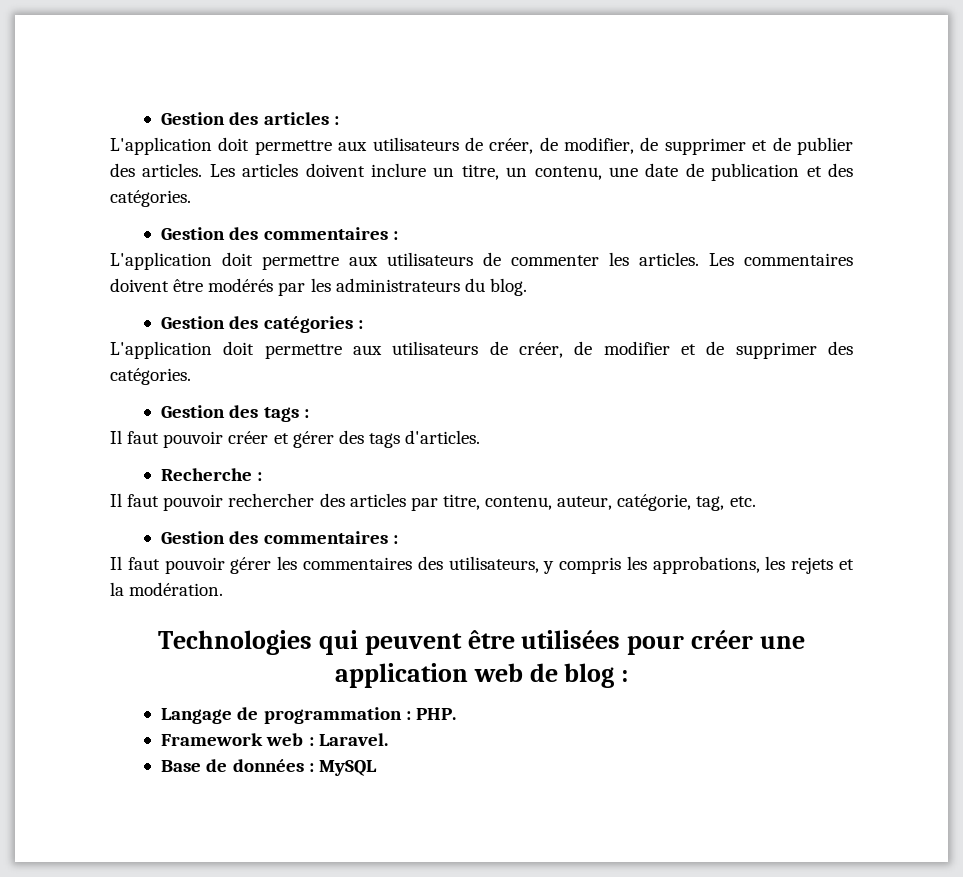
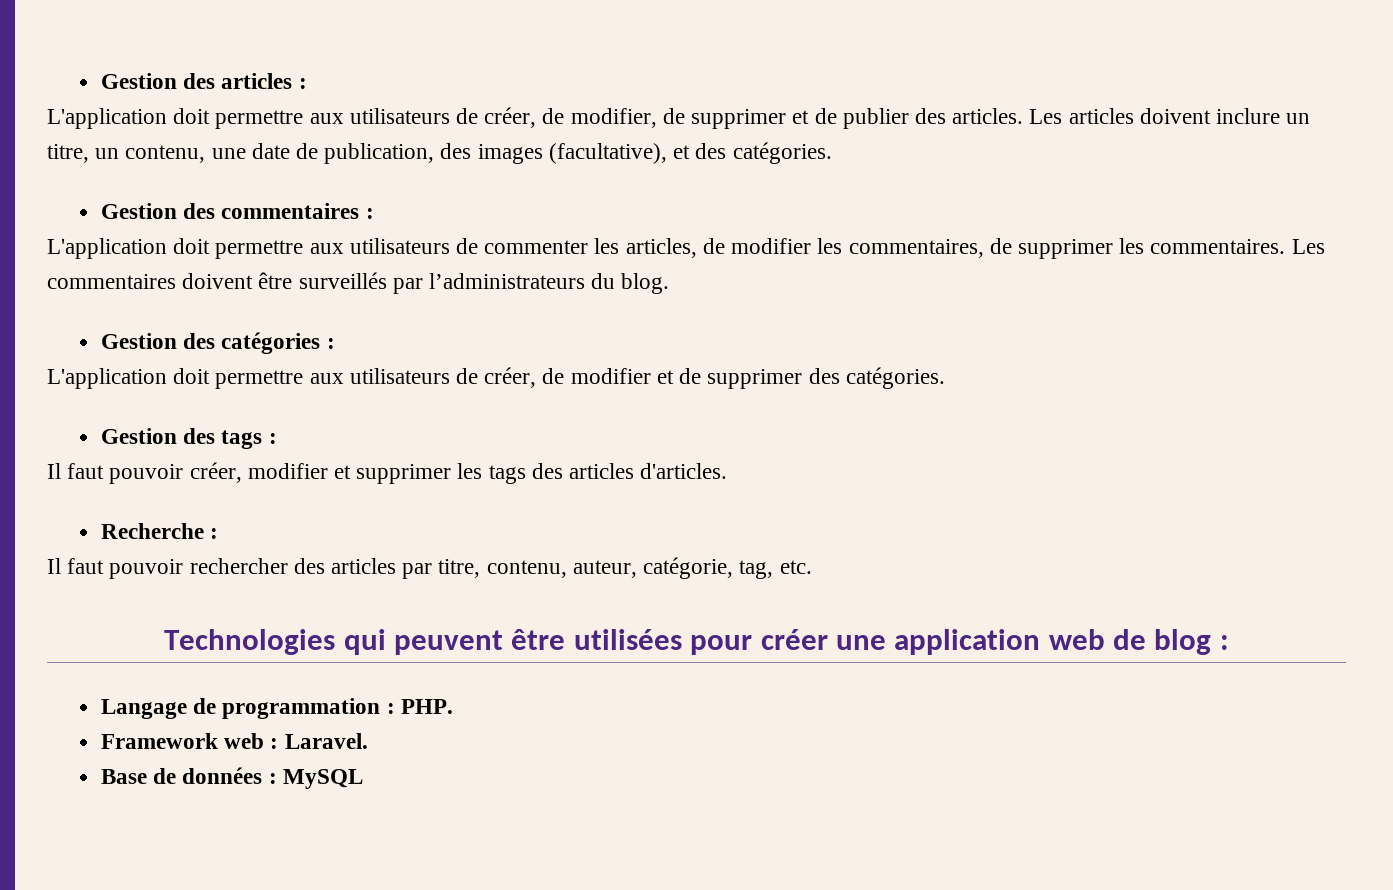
[711,163,800,181] publication -> [324,143,667,164] publication, des images (facultative),
[639,252,853,266] [110,278,460,296] articles. Les commentaires doivent être modérés par les administrateurs -> [625,238,1325,259] [47,272,586,294] articles, de modifier les commentaires, de supprimer les commentaires. Les commentaires doivent être surveillés par l’administrateurs
[228,430,400,448] créer et gérer des tags -> [189,462,635,484] créer, modifier et supprimer les tags des articles
[161,531,398,544] [110,556,855,574] [110,582,224,596] // Gestion des commentaires : // Il faut pouvoir gérer les commentaires des utilisateurs, y compris les approbations, les rejets et la modération. -> (812, 567) none

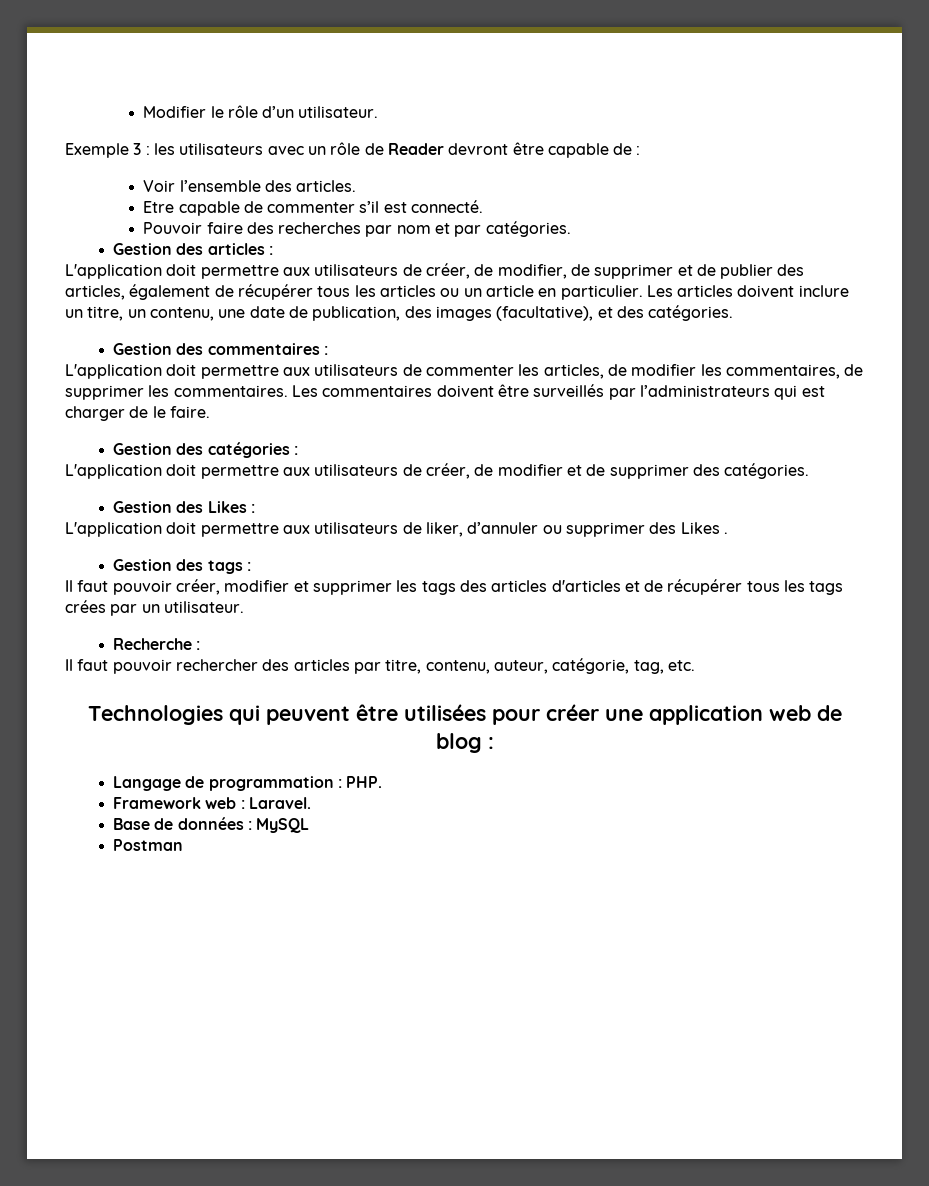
(100, 81) none -> [143,105,379,118] [65,142,641,158] [143,180,357,192] [143,200,484,216] [143,221,571,237] Modifier le rôle d’un utilisateur. // Exemple 3 : les utilisateurs avec un rôle de Reader devront être capable de : // Voir l’ensemble des articles. // Etre capable de commenter s’il est connecté. // Pouvoir faire des recherches par nom et par catégories. //
[952,108,1024,124] articles. -> [65,284,643,300] articles, également de récupérer tous les articles ou un article en particulier.
[591,273,670,294] du blog. -> [774,385,825,400] [65,406,210,421] qui est charger de le faire.
(945, 378) none -> [112,501,255,513] [65,522,728,537] // Gestion des Likes : // L'application doit permettre aux utilisateurs de liker, d’annuler ou supprimer des Likes .
[640,463,728,479] d'articles. -> [551,579,844,595] [65,600,244,616] d'articles et de récupérer tous les tags crées par un utilisateur.
(363, 779) none -> [112,839,183,851] // Postman

